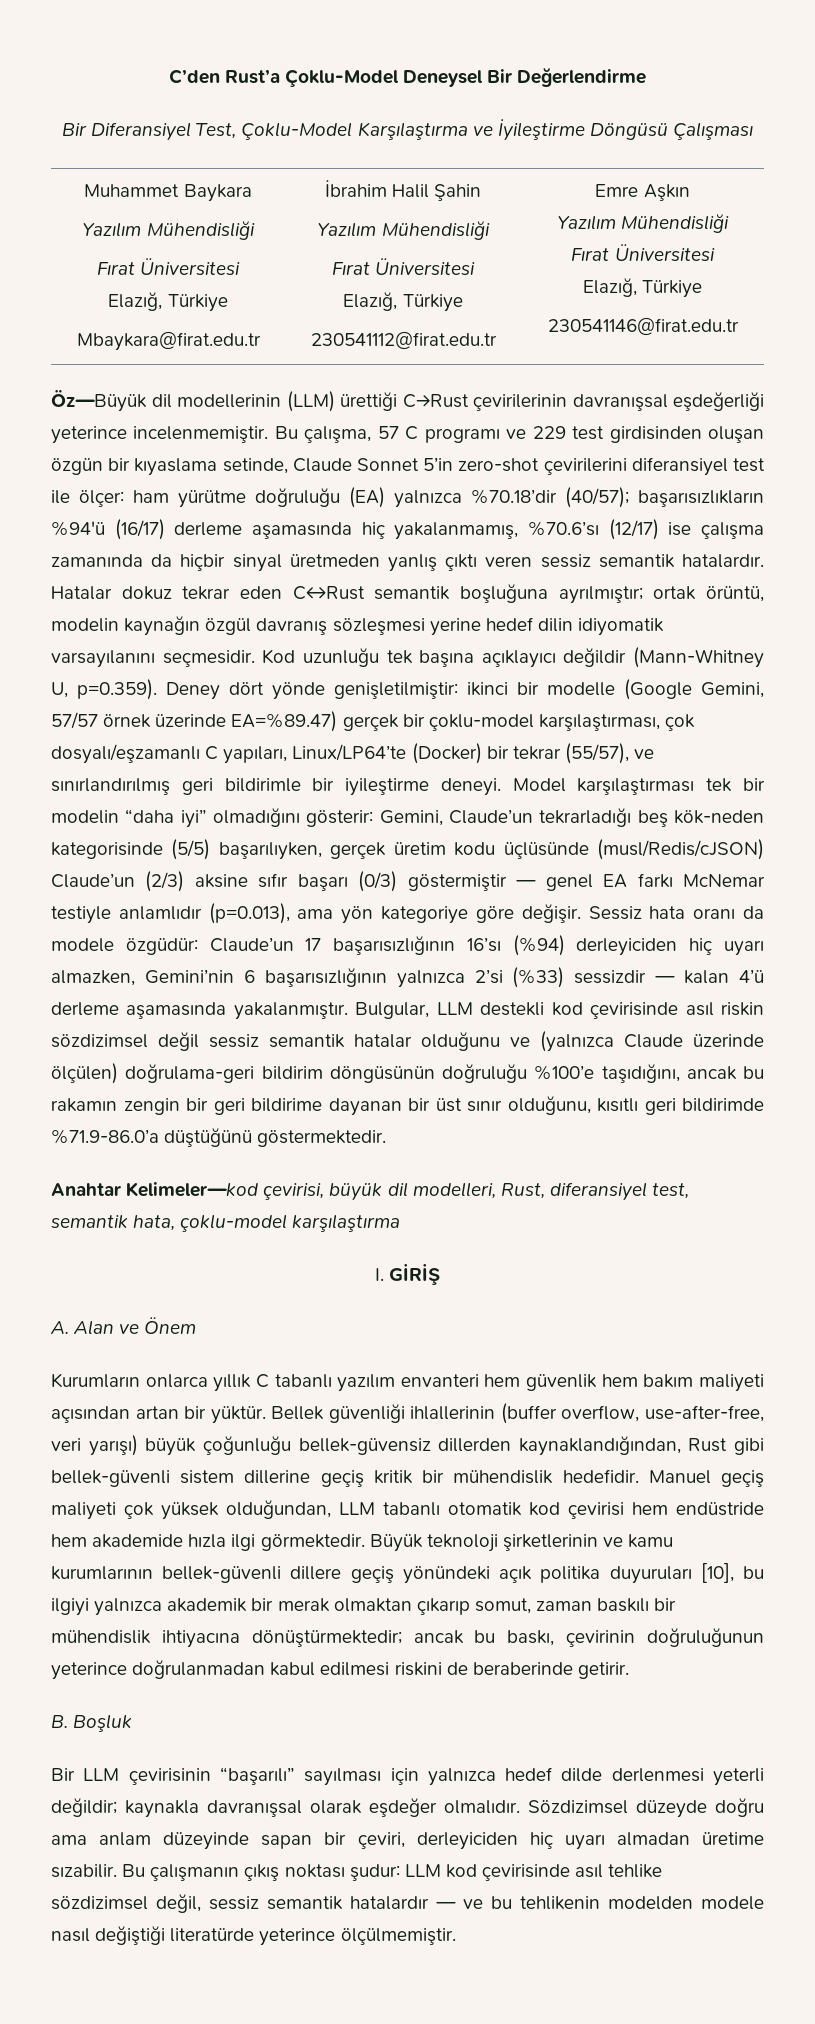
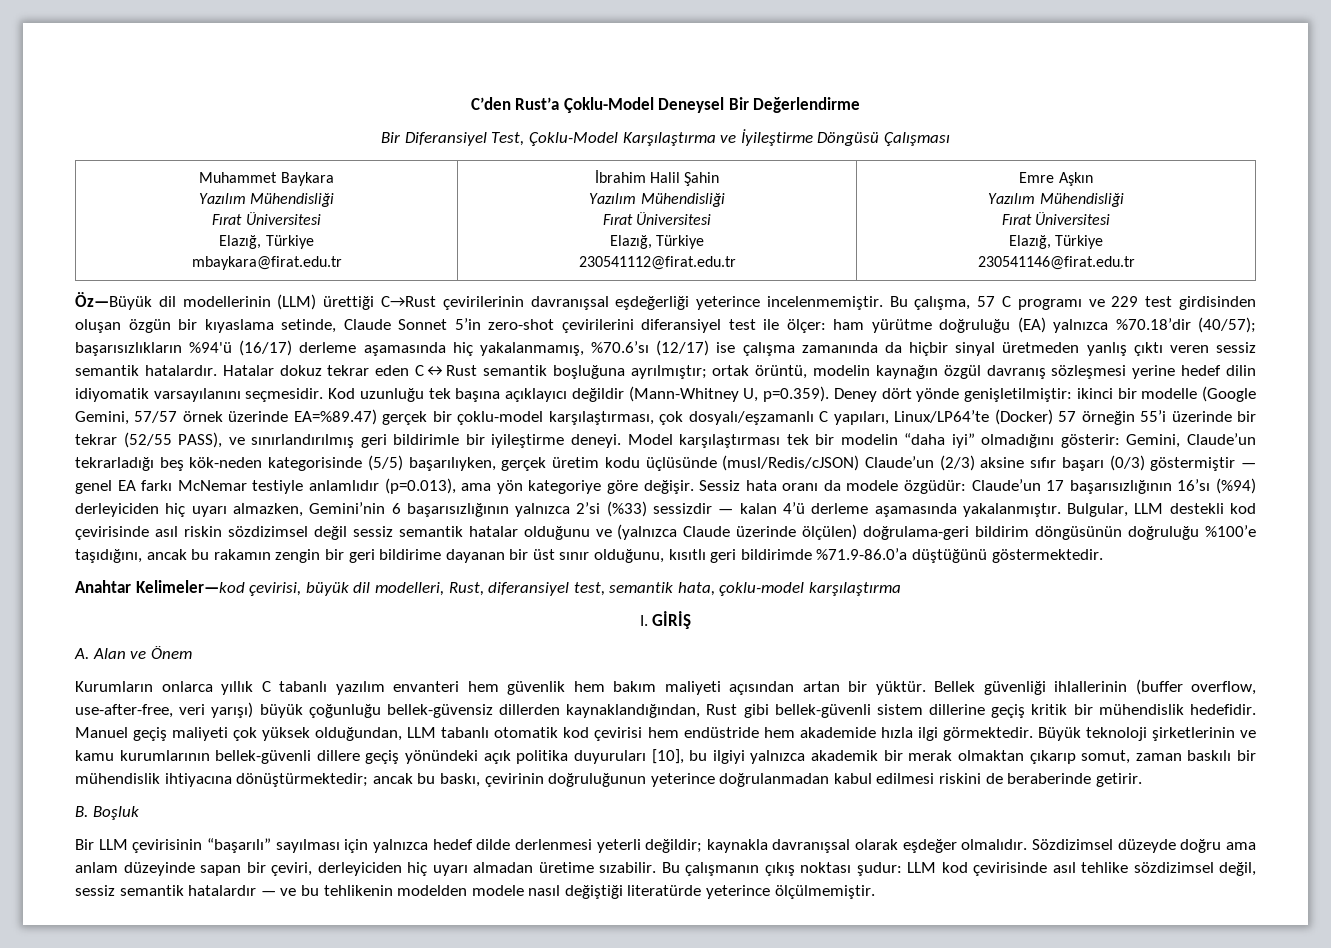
[76,331,261,351] Mbaykara@firat.edu.tr -> [191,256,342,270] mbaykara@firat.edu.tr
[486,743,629,764] bir tekrar (55/57), -> [1058,410,1256,425] [75,432,223,448] 57 örneğin 55’i üzerinde bir tekrar (52/55 PASS),

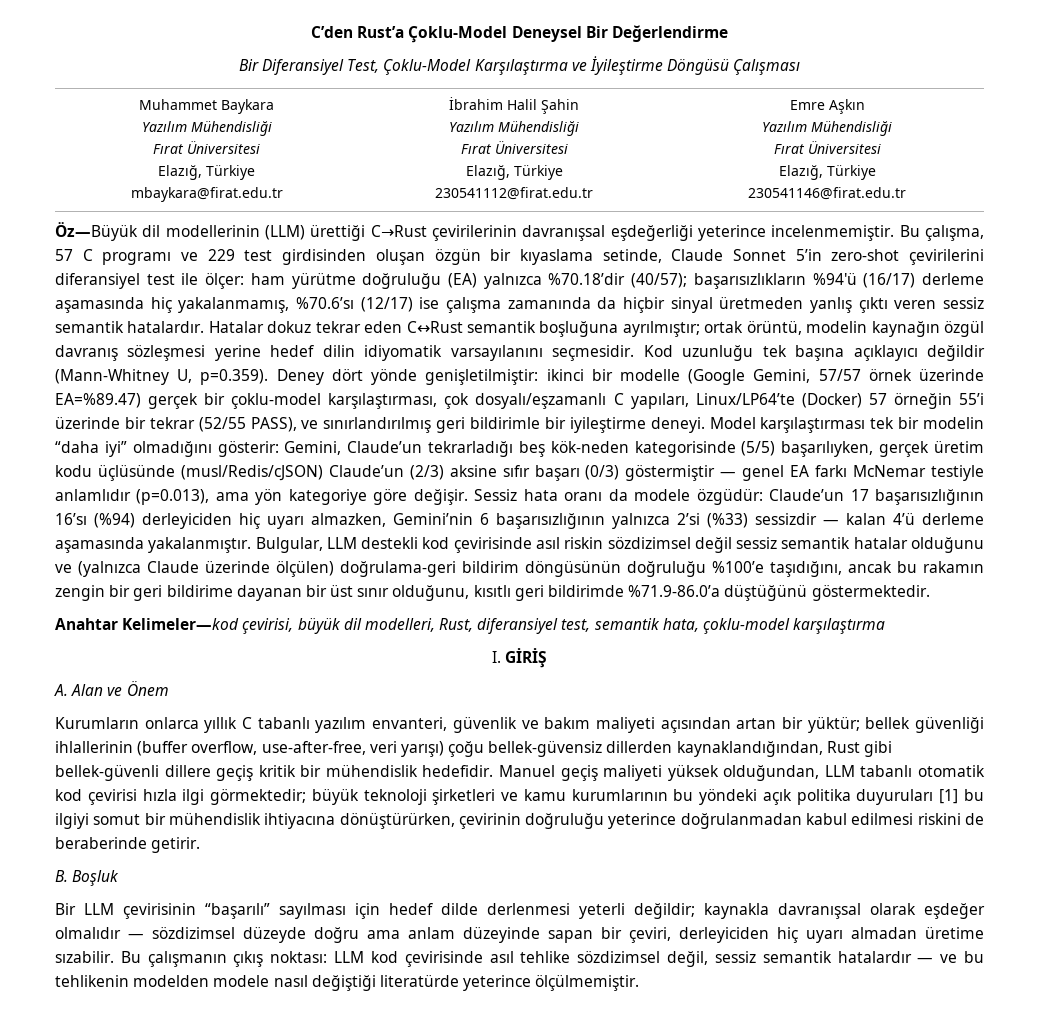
[393,681,605,695] envanteri hem güvenlik hem -> [372,717,539,733] envanteri, güvenlik ve
[875,681,975,695] yüktür. Bellek -> [807,717,911,733] yüktür; bellek
[259,704,381,718] büyük çoğunluğu -> [448,741,485,757] çoğu
[876,704,986,715] sistem dillerine -> [164,765,211,777] dillere
[233,727,258,741] çok -> (663, 773) none
[647,727,1256,741] [75,750,479,764] hem endüstride hem akademide hızla ilgi görmektedir. Büyük teknoloji şirketlerinin ve kamu kurumlarının bellek-güvenli dillere geçiş yönündeki -> [142,789,758,805] hızla ilgi görmektedir; büyük teknoloji şirketleri ve kamu kurumlarının bu yöndeki
[651,749,684,764] [10], -> [939,789,959,804] [1]
[750,750,1256,764] [75,773,647,787] yalnızca akademik bir merak olmaktan çıkarıp somut, zaman baskılı bir mühendislik ihtiyacına dönüştürmektedir; ancak bu baskı, çevirinin doğruluğunun -> [93,813,605,829] somut bir mühendislik ihtiyacına dönüştürürken, çevirinin doğruluğu
[372,839,428,853] yalnızca -> (380, 911) none
[961,839,1114,850] olmalıdır. Sözdizimsel -> [55,927,235,939] olmalıdır — sözdizimsel
[800,862,902,876] noktası şudur: -> [270,951,328,963] noktası:

